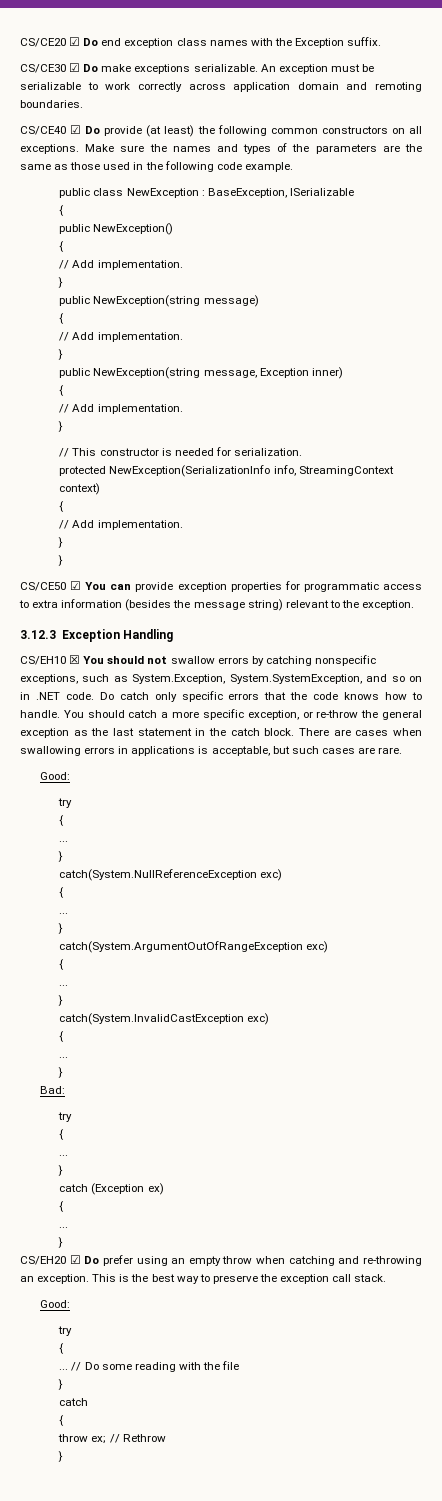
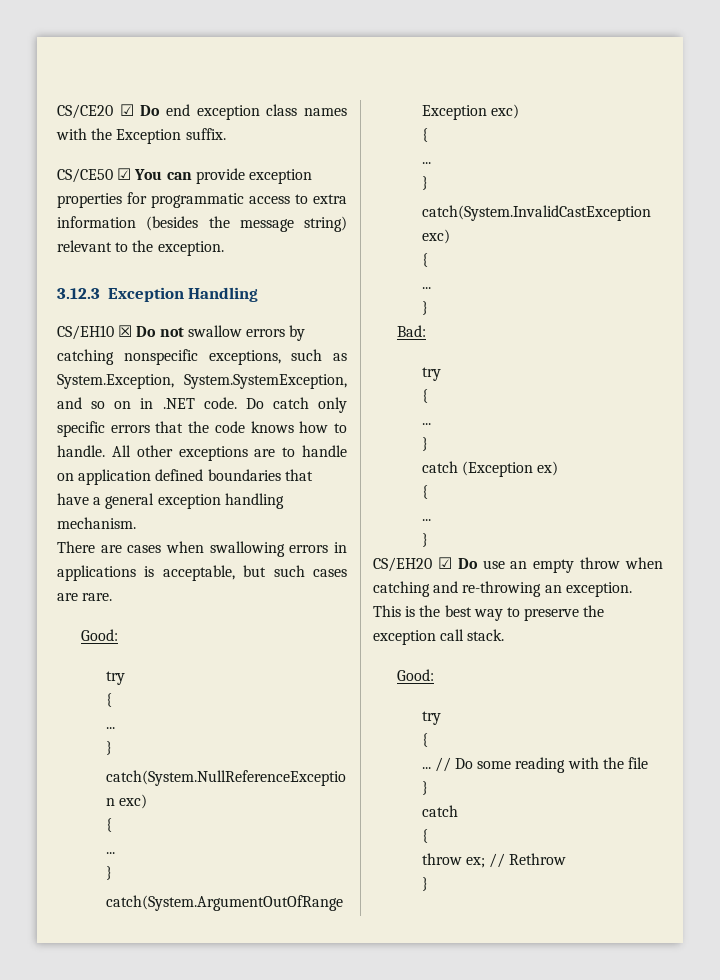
[20,63,374,74] [20,82,422,92] [20,100,83,108] [20,125,422,137] [20,143,423,154] [20,161,293,172] [59,188,354,198] [59,205,65,216] [59,223,174,235] [59,241,65,252] [59,260,183,270] [58,277,64,288] [59,295,259,307] [59,313,65,324] [59,332,183,342] [58,349,64,360] [59,367,343,379] [59,385,65,396] [59,404,183,414] [58,421,64,432] [59,447,302,457] [59,465,394,477] [59,483,101,495] [59,501,65,512] [59,520,183,530] [58,537,64,548] [58,555,64,566] // CS/CE30 ☑ Do make exceptions serializable. An exception must be serializable to work correctly across application domain and remoting boundaries. // CS/CE40 ☑ Do provide (at least) the following common constructors on all exceptions. Make sure the names and types of the parameters are the same as those used in the following code example. // public class NewException : BaseException, ISerializable // { // public NewException() // { // // Add implementation. // } // public NewException(string message) // { // // Add implementation. // } // public NewException(string message, Exception inner) // { // // Add implementation. // } // // This constructor is needed for serialization. // protected NewException(SerializationInfo info, StreamingContext context) // { // // Add implementation. // } // } -> (226, 134) none
[83,656,145,664] You should -> [136,326,157,337] Do
[63,709,422,720] [20,728,295,738] You should catch a more specific exception, or re-throw the general exception as the last statement in the catch block. -> [111,445,347,461] [57,469,313,485] [57,493,284,509] [57,517,136,529] All other exceptions are to handle on application defined boundaries that have a general exception handling mechanism. //
[102,1255,168,1266] prefer using -> [482,560,505,569] use

